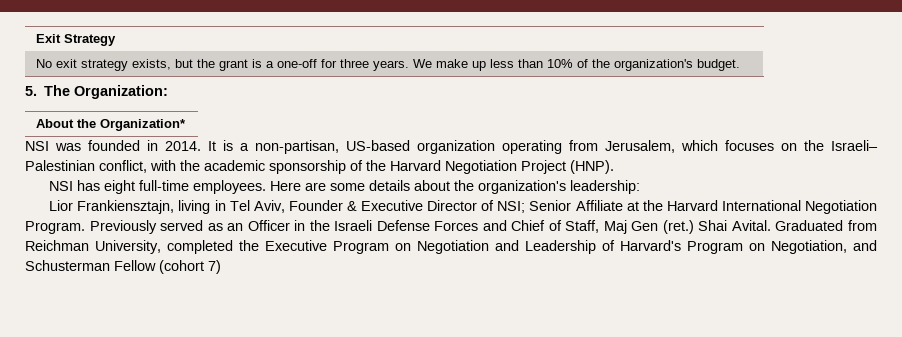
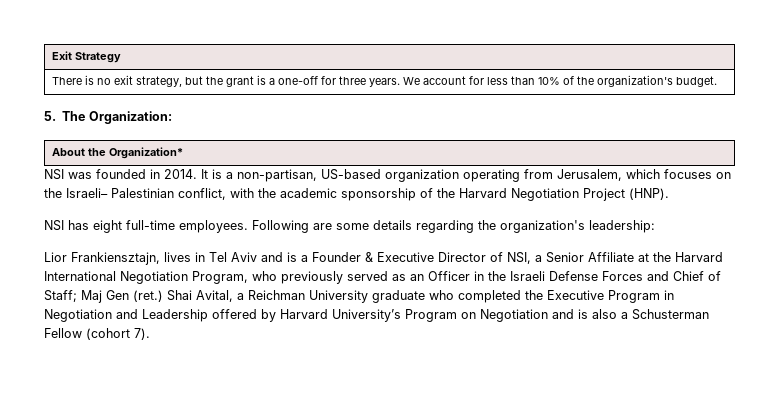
[35,59,171,71] No exit strategy exists, -> [52,75,183,87] There is no exit strategy,
[435,59,486,71] make up -> [423,76,485,85] account for
[270,181,302,191] Here -> [252,220,309,233] Following
[414,180,451,191] about -> [416,220,474,233] regarding
[178,200,211,214] living -> [164,252,191,262] lives
[253,200,285,213] Aviv, -> [231,252,308,262] Aviv and is a
[497,201,526,213] NSI; -> [507,252,542,264] NSI, a
[25,220,157,234] Program. Previously -> [192,271,343,284] Program, who previously
[565,220,600,233] Staff, -> [44,290,77,302] Staff;
[731,220,877,231] [25,240,877,254] Avital. Graduated from Reichman University, completed the Executive Program on Negotiation and Leadership of Harvard's Program on Negotiation, and -> [196,290,674,303] [44,309,628,322] Avital, a Reichman University graduate who completed the Executive Program in Negotiation and Leadership offered by Harvard University’s Program on Negotiation and is also a
[208,260,221,274] 7) -> [134,328,150,340] 7).

